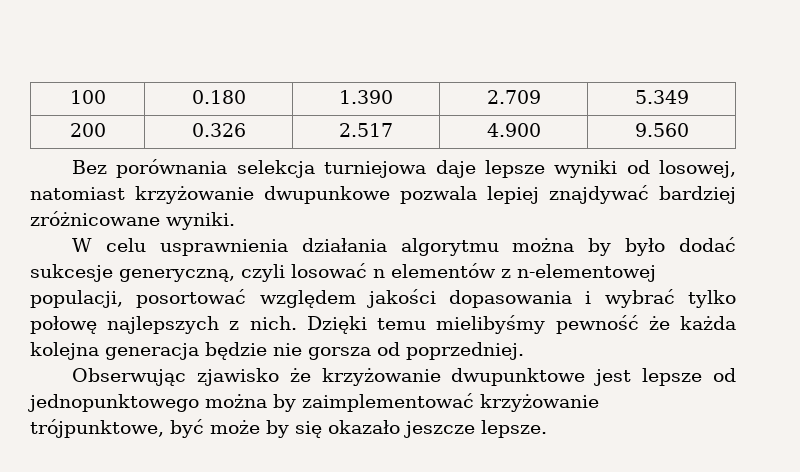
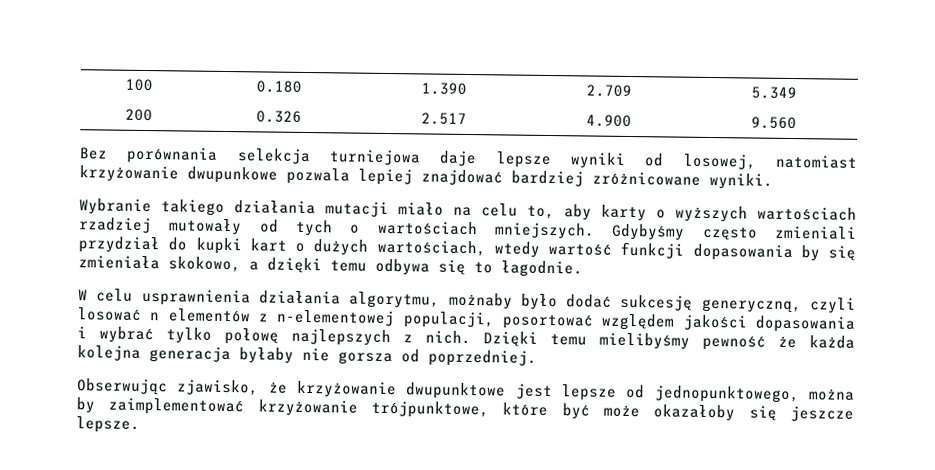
[549,185,649,204] znajdywać -> [421,169,503,186] znajdować
(235, 221) none -> [79,198,857,223] [79,217,858,241] [78,236,856,262] [78,255,583,278] // Wybranie takiego działania mutacji miało na celu to, aby karty o wyższych wartościach rzadziej mutowały od tych o wartościach mniejszych. Gdybyśmy często zmieniali przydział do kupki kart o dużych wartościach, wtedy wartość funkcji dopasowania by się zmieniała skokowo, a dzięki temu odbywa się to łagodnie.
[400,238,612,256] algorytmu można by -> [349,291,513,310] algorytmu, możnaby
[30,264,113,282] sukcesje -> [620,294,694,311] sukcesję
[205,342,267,360] będzie -> [239,347,294,364] byłaby
[196,368,279,386] zjawisko -> [177,379,260,396] zjawisko,
[28,394,199,412] jednopunktowego -> [653,385,800,404] jednopunktowego,
(164, 428) none -> [502,402,549,417] które
[266,420,400,438] by się okazało -> [653,404,777,422] okazałoby się

